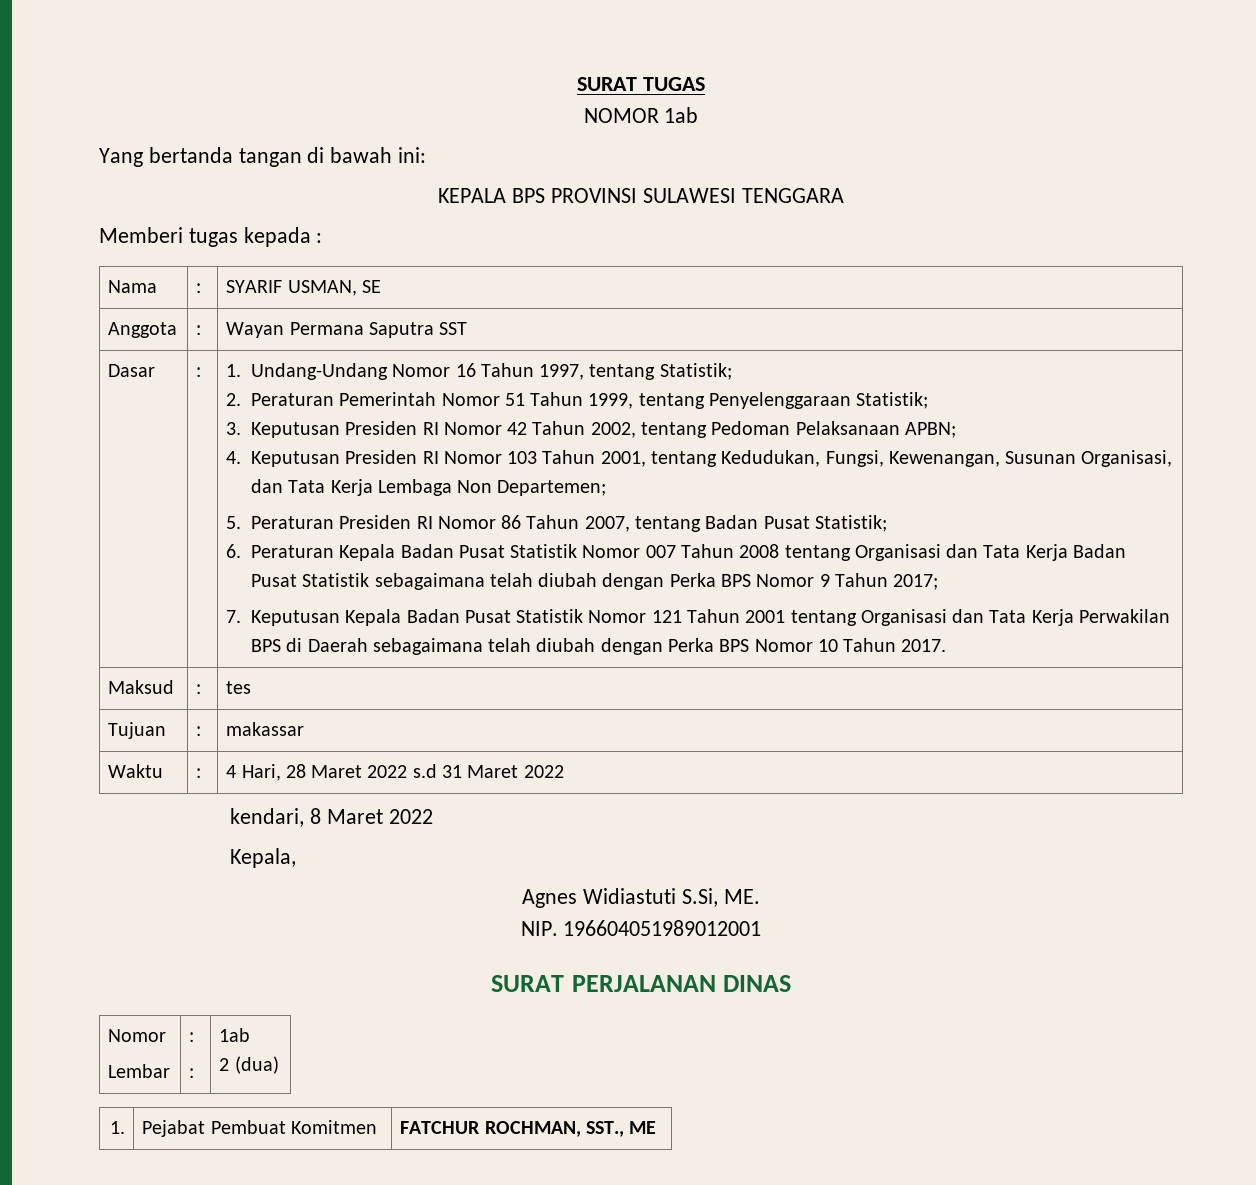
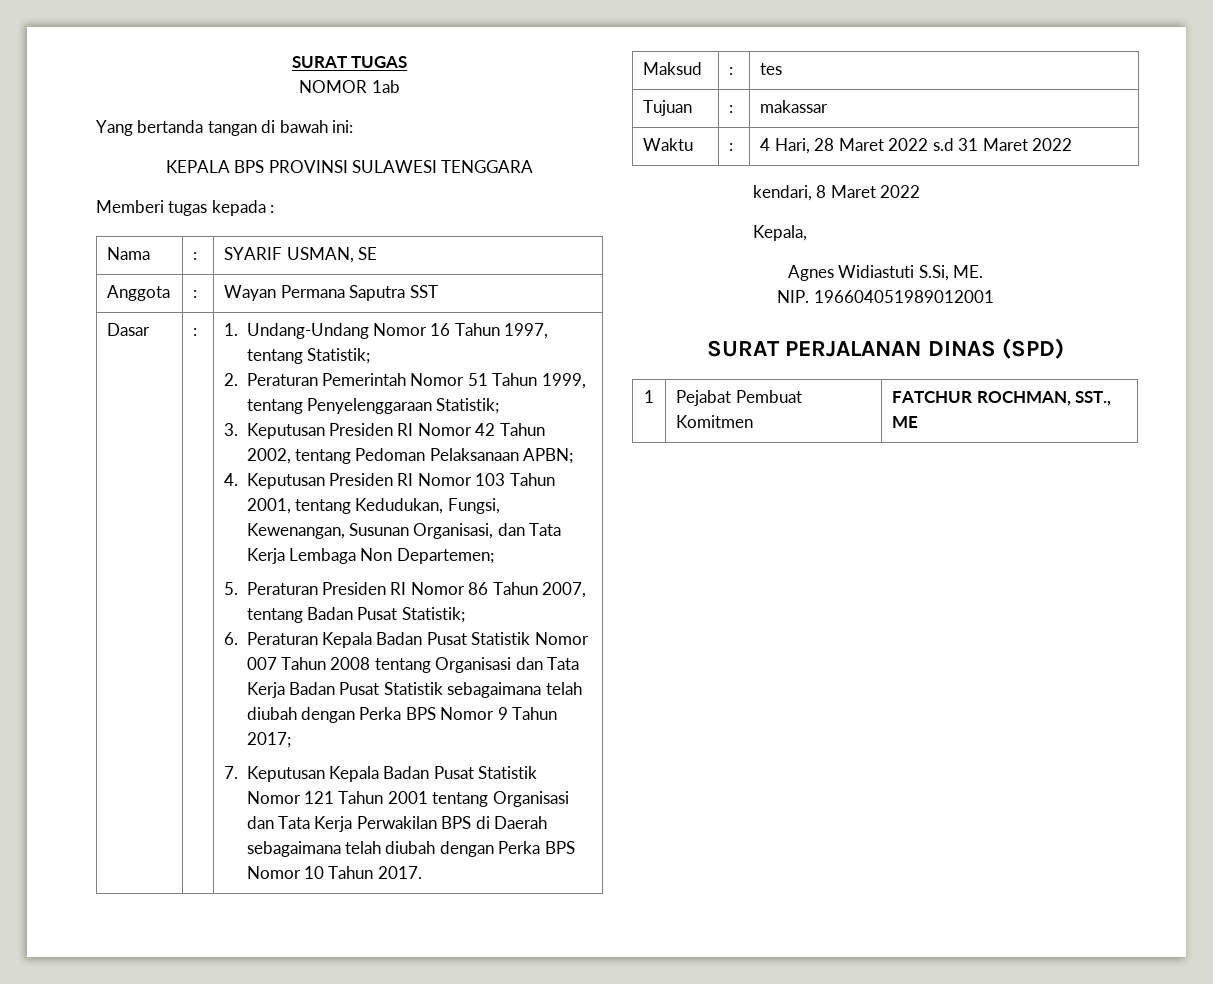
[108,1029,167,1042] [108,1064,171,1078] [189,1032,195,1042] [189,1068,195,1078] [219,1028,251,1042] [219,1056,279,1074] [109,1121,125,1134] // Nomor // Lembar | : // : | 1ab // 2 (dua) // 1. -> [1001,338,1064,359] [644,390,654,403] (SPD) // 1

